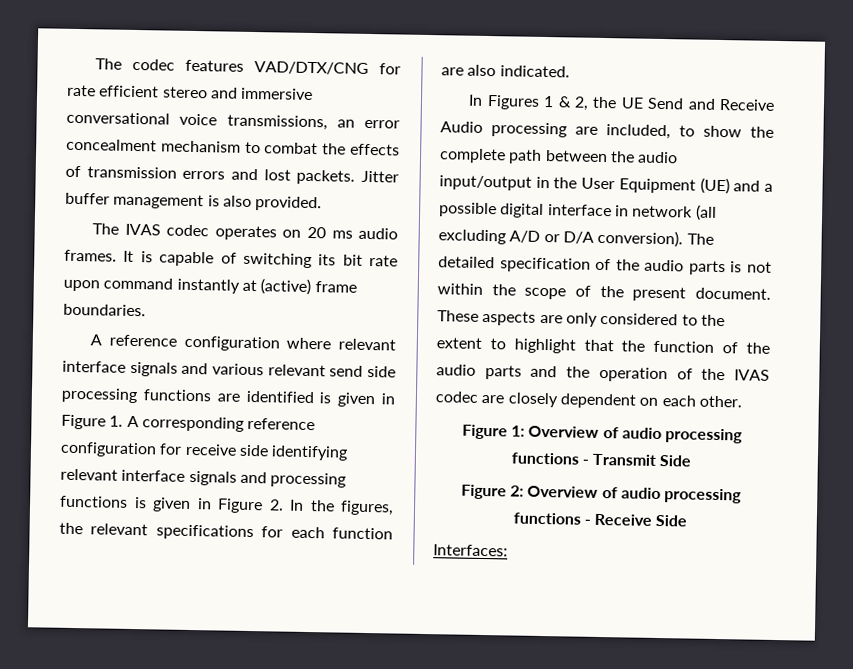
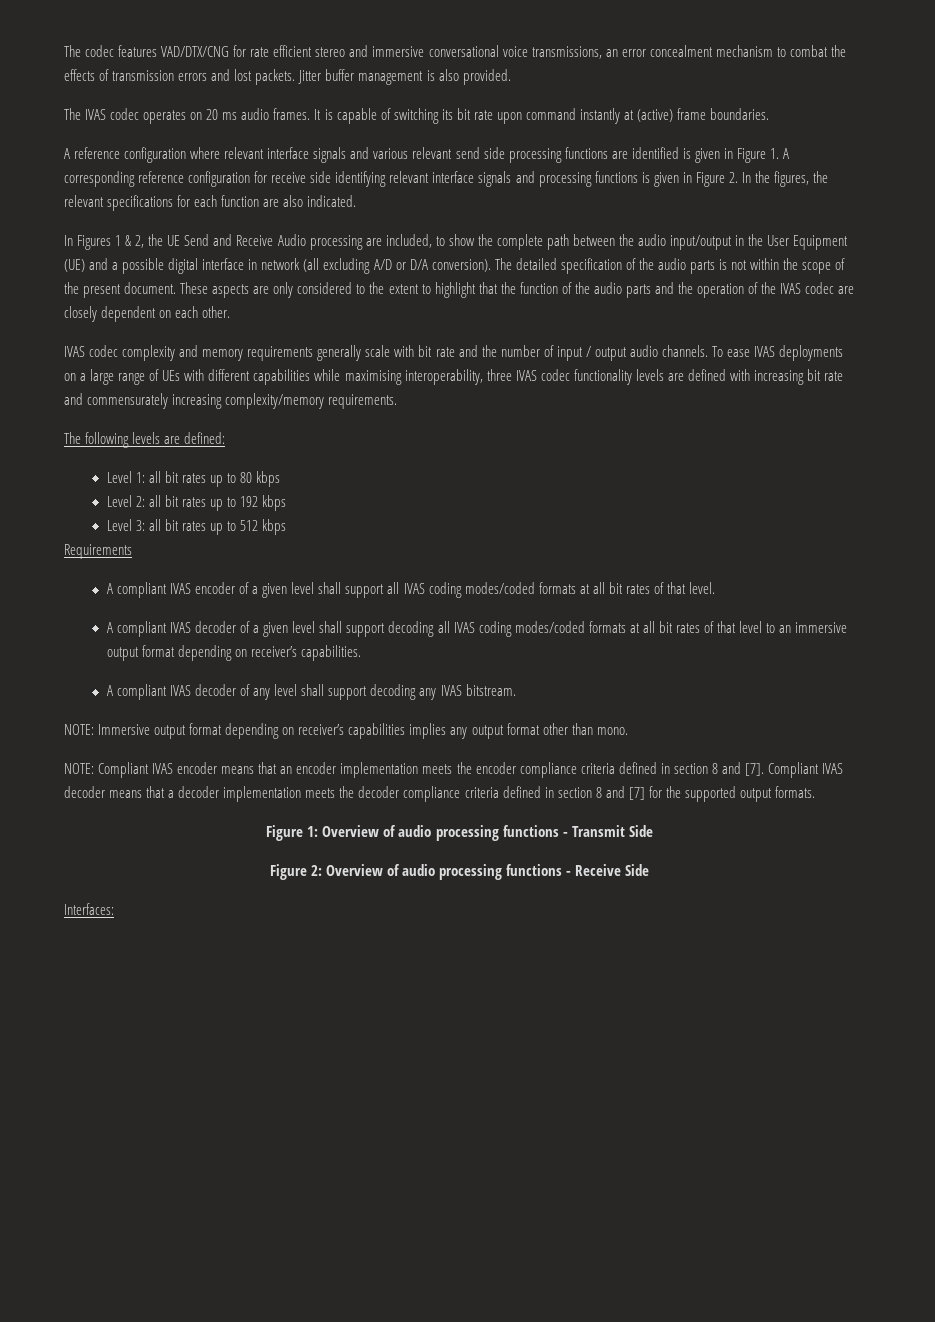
(742, 401) none -> [64,345,844,361] [64,369,844,385] [64,393,398,409] [64,432,226,448] [106,471,281,487] [106,495,287,511] [106,519,287,535] [64,544,132,559] [106,582,715,598] [106,621,848,637] [106,645,362,661] [106,684,516,700] [64,723,628,739] [64,762,844,778] [64,786,816,802] // IVAS codec complexity and memory requirements generally scale with bit rate and the number of input / output audio channels. To ease IVAS deployments on a large range of UEs with different capabilities while maximising interoperability, three IVAS codec functionality levels are defined with increasing bit rate and commensurately increasing complexity/memory requirements. // The following levels are defined: // Level 1: all bit rates up to 80 kbps // Level 2: all bit rates up to 192 kbps // Level 3: all bit rates up to 512 kbps // Requirements // A compliant IVAS encoder of a given level shall support all IVAS coding modes/coded formats at all bit rates of that level. // A compliant IVAS decoder of a given level shall support decoding all IVAS coding modes/coded formats at all bit rates of that level to an immersive output format depending on receiver’s capabilities. // A compliant IVAS decoder of any level shall support decoding any IVAS bitstream. // NOTE: Immersive output format depending on receiver’s capabilities implies any output format other than mono. // NOTE: Compliant IVAS encoder means that an encoder implementation meets the encoder compliance criteria defined in section 8 and [7]. Compliant IVAS decoder means that a decoder implementation meets the decoder compliance criteria defined in section 8 and [7] for the supported output formats.

